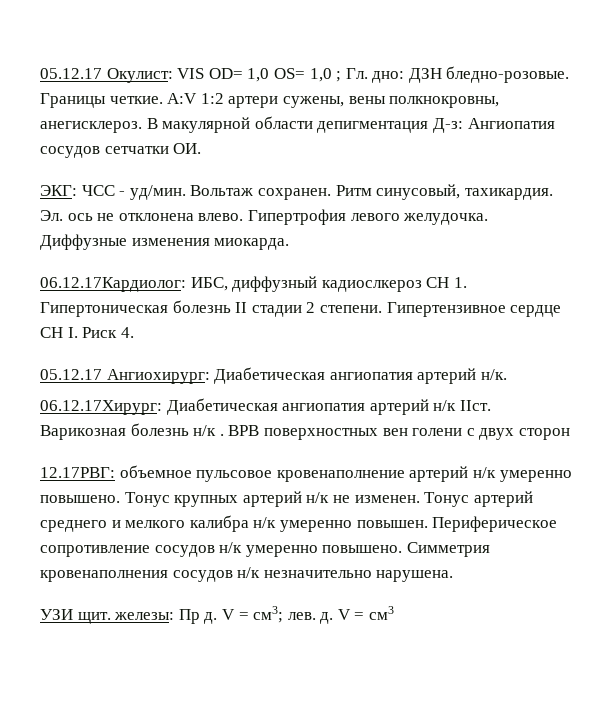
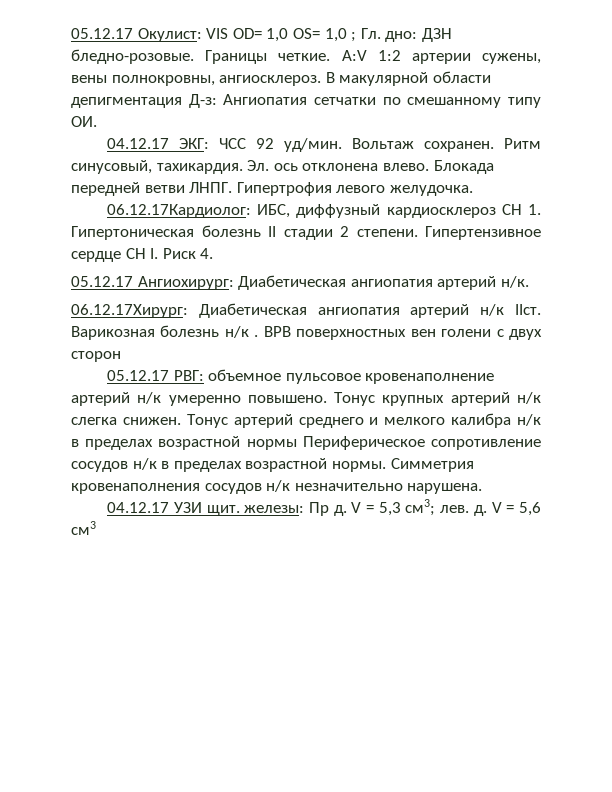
[228,96,279,108] артери -> [411,53,471,64] артерии
[389,96,500,108] [40,121,142,133] полкнокровны, анегисклероз. -> [111,75,322,86] полнокровны, ангиосклероз.
[40,146,169,158] сосудов сетчатки -> [314,97,541,108] сетчатки по смешанному типу
(202, 148) none -> [107,138,170,149] 04.12.17
[119,191,126,196] - -> [256,138,275,149] 92
[97,213,115,221] не -> (298, 167) none
(244, 217) none -> [433,160,494,174] [71,182,233,196] Блокада передней ветви ЛНПГ.
[40,234,290,250] Диффузные изменения миокарда. -> (473, 190) none
[321,280,422,292] кадиослкероз -> [386,207,496,218] кардиосклероз
[40,467,115,478] 12.17РВГ: -> [107,370,204,381] 05.12.17 РВГ:
[332,495,420,503] не изменен. -> [71,417,181,425] слегка снижен.
[279,516,558,532] [40,542,403,557] умеренно повышен. Периферическое сопротивление сосудов н/к умеренно повышено. -> [71,436,541,450] [71,458,386,472] в пределах возрастной нормы Периферическое сопротивление сосудов н/к в пределах возрастной нормы.
(454, 576) none -> [107,502,170,513] 04.12.17
(249, 616) none -> [378,502,401,516] 5,3
(365, 616) none -> [518,502,541,516] 5,6

